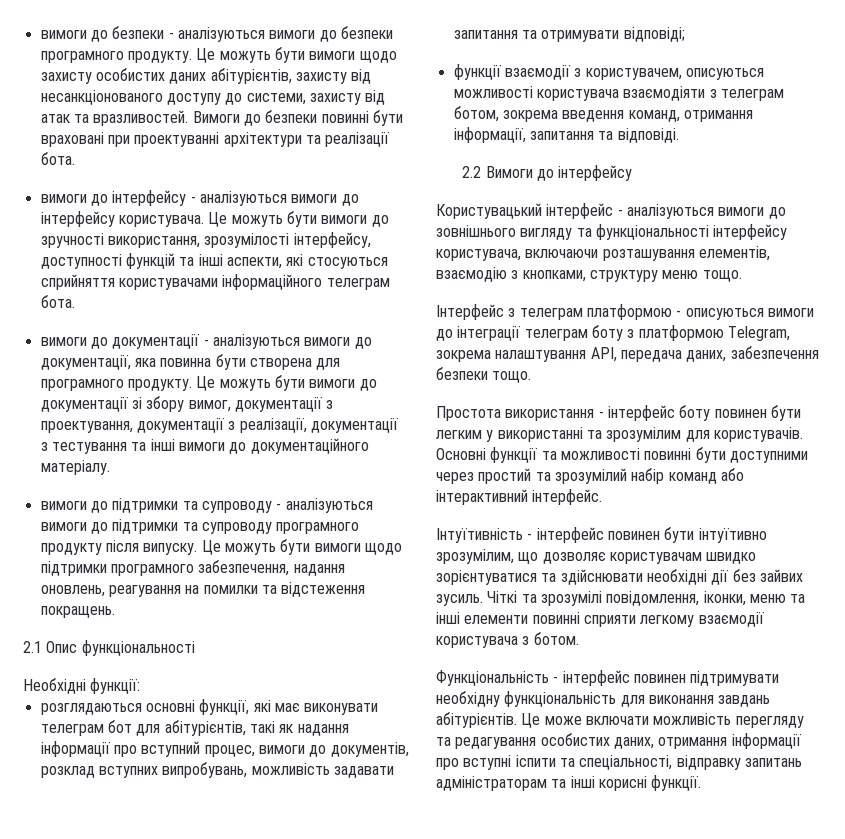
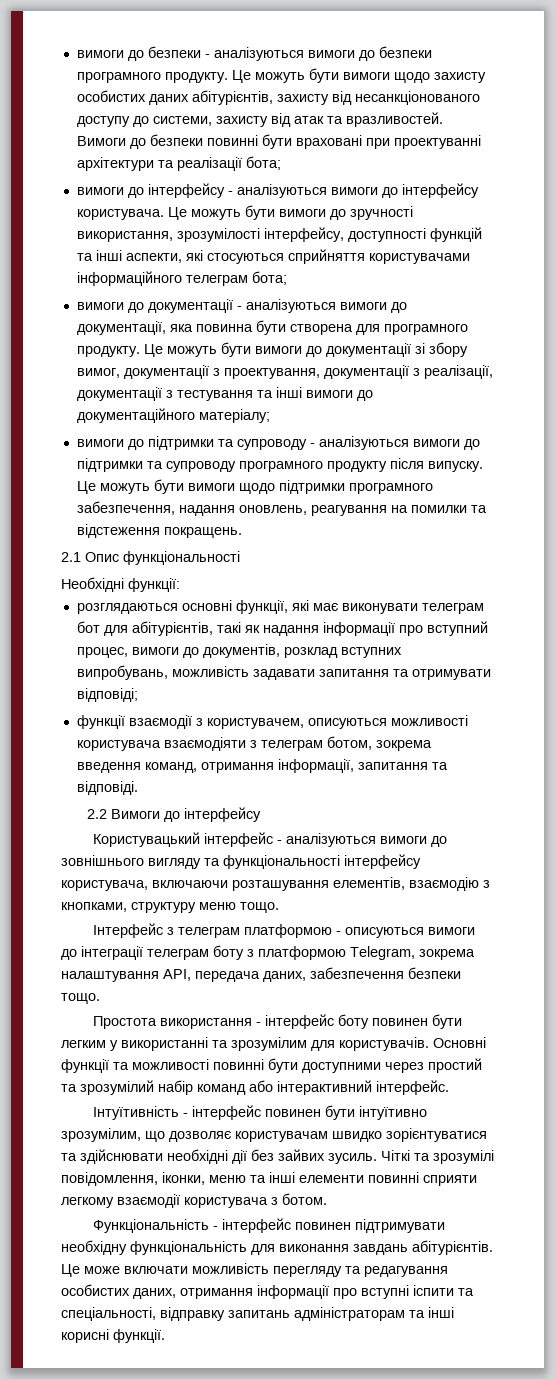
[40,152,75,165] бота. -> [245,156,281,170] бота;
[40,295,75,308] бота. -> [251,271,287,285] бота;
[40,460,110,475] матеріалу. -> [198,409,270,423] матеріалу;

